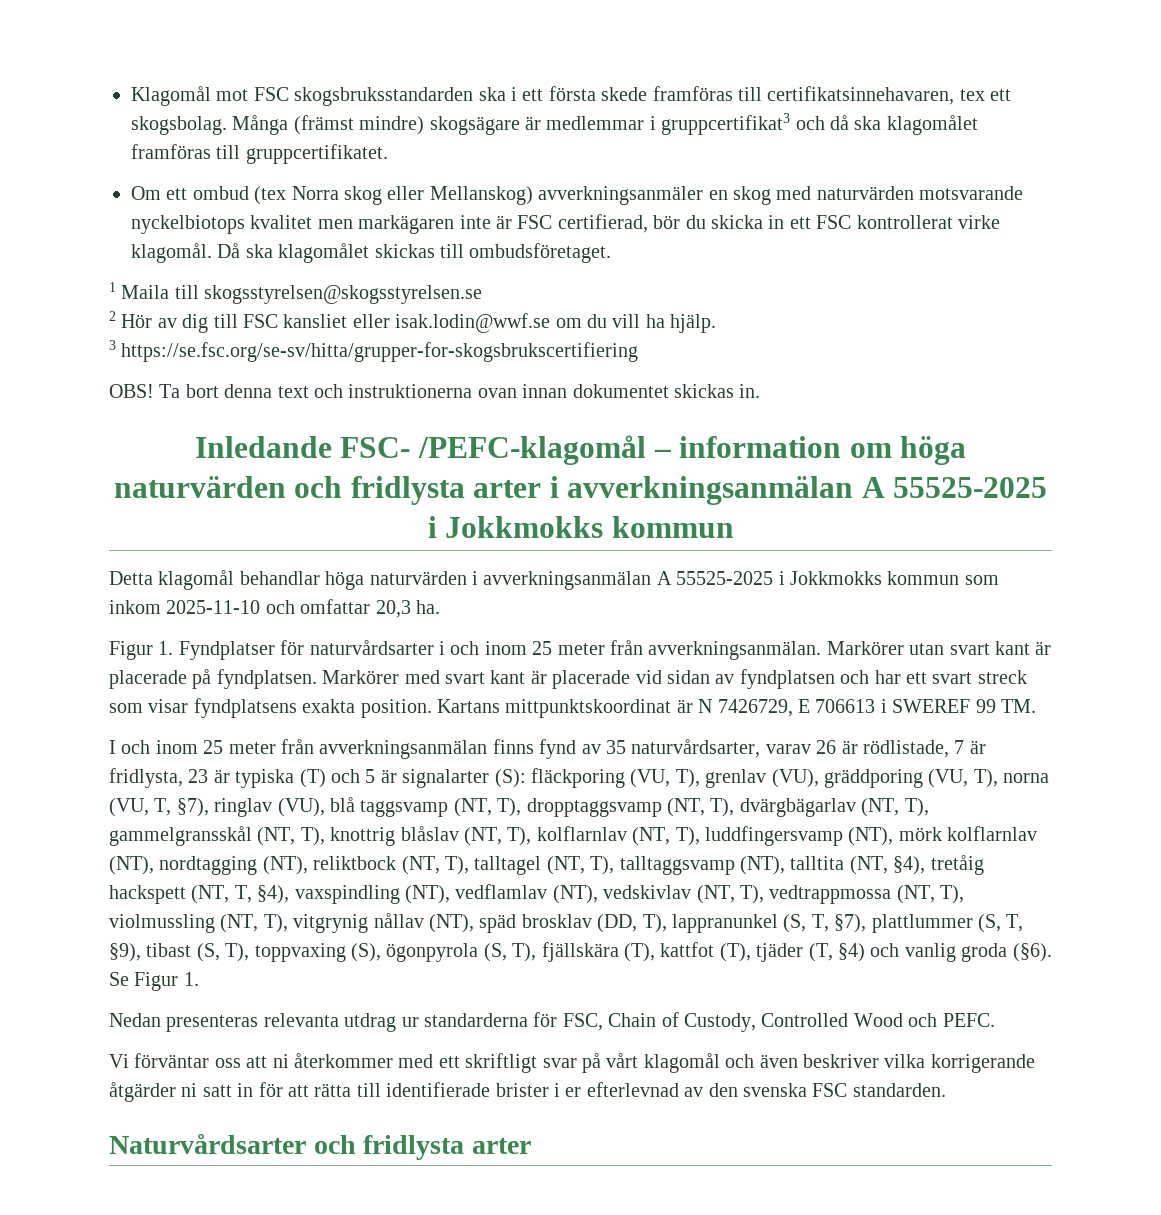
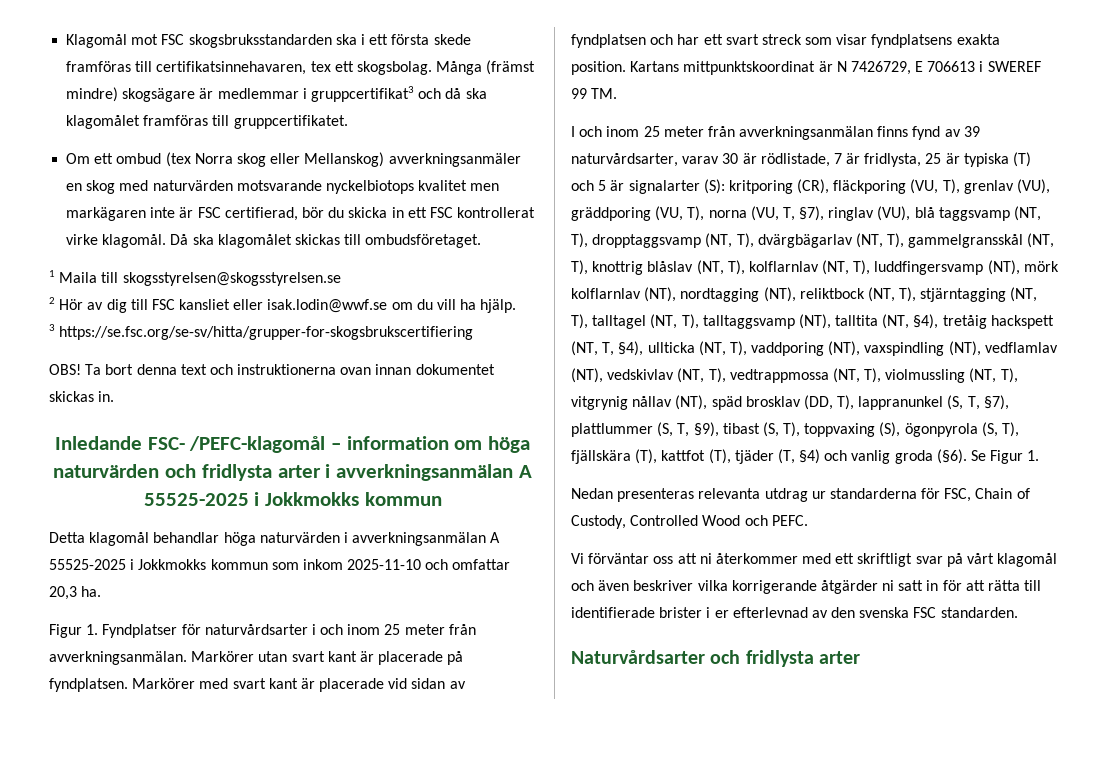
[606,740,626,754] 35 -> [963,126,980,137] 39
[816,740,837,754] 26 -> [722,153,739,164] 30
[188,769,209,783] 23 -> [925,153,942,164] 25
(526, 778) none -> [728,179,830,194] kritporing (CR),
(469, 865) none -> [920,287,1038,302] [571,314,588,329] stjärntagging (NT, T),
(290, 894) none -> [647,341,861,356] ullticka (NT, T), vaddporing (NT),

